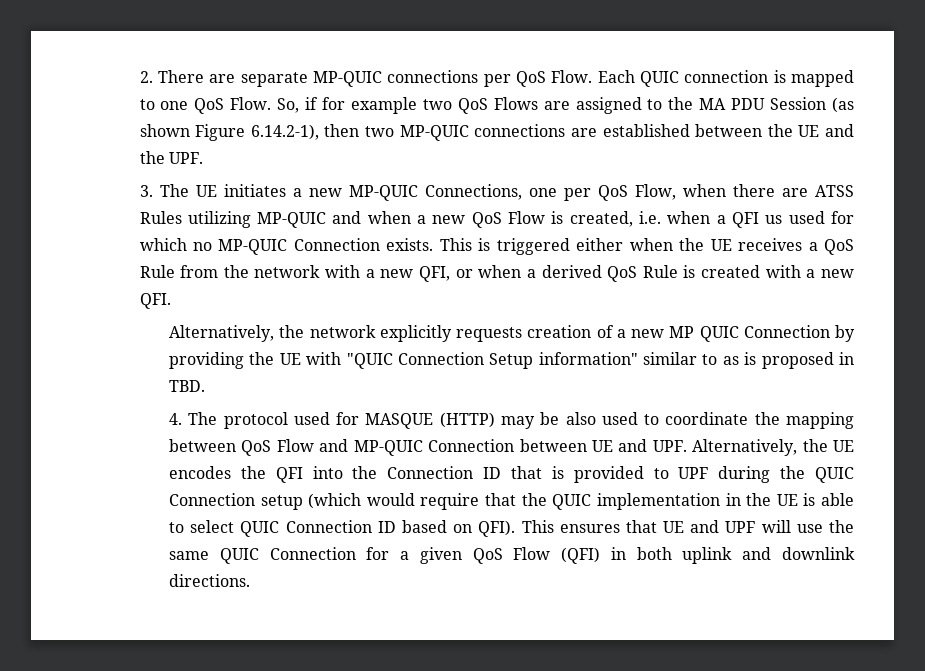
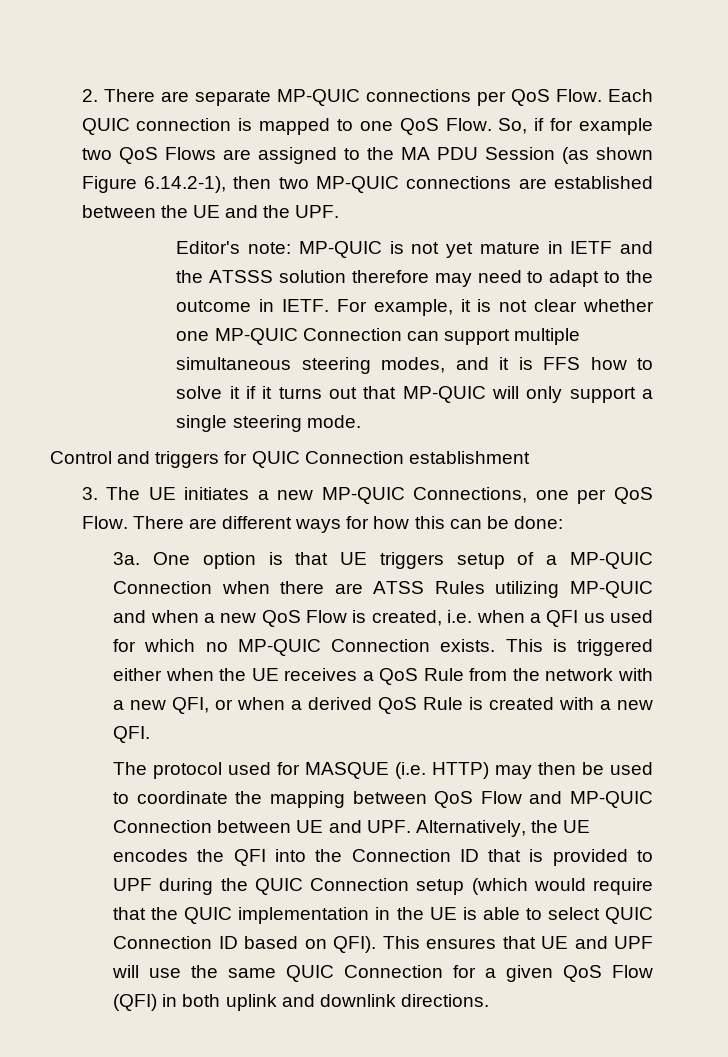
(203, 158) none -> [176,241,653,258] [176,270,654,287] [176,299,655,316] [176,328,581,345] [176,357,654,374] [176,386,653,403] [176,415,361,432] [50,451,530,468] // Editor's note: MP-QUIC is not yet mature in IETF and the ATSSS solution therefore may need to adapt to the outcome in IETF. For example, it is not clear whether one MP-QUIC Connection can support multiple simultaneous steering modes, and it is FFS how to solve it if it turns out that MP-QUIC will only support a single steering mode. // Control and triggers for QUIC Connection establishment
[634,184,676,200] Flow, -> [81,516,563,533] [113,552,653,569] [113,581,213,594] Flow. There are different ways for how this can be done: // 3a. One option is that UE triggers setup of a MP-QUIC Connection
[169,325,856,342] [169,352,854,369] [169,380,206,392] [169,413,183,425] Alternatively, the network explicitly requests creation of a new MP QUIC Connection by providing the UE with "QUIC Connection Setup information" similar to as is proposed in TBD. // 4. -> (151, 734) none
[439,412,596,429] (HTTP) may be also -> [395,762,605,779] (i.e. HTTP) may then be

